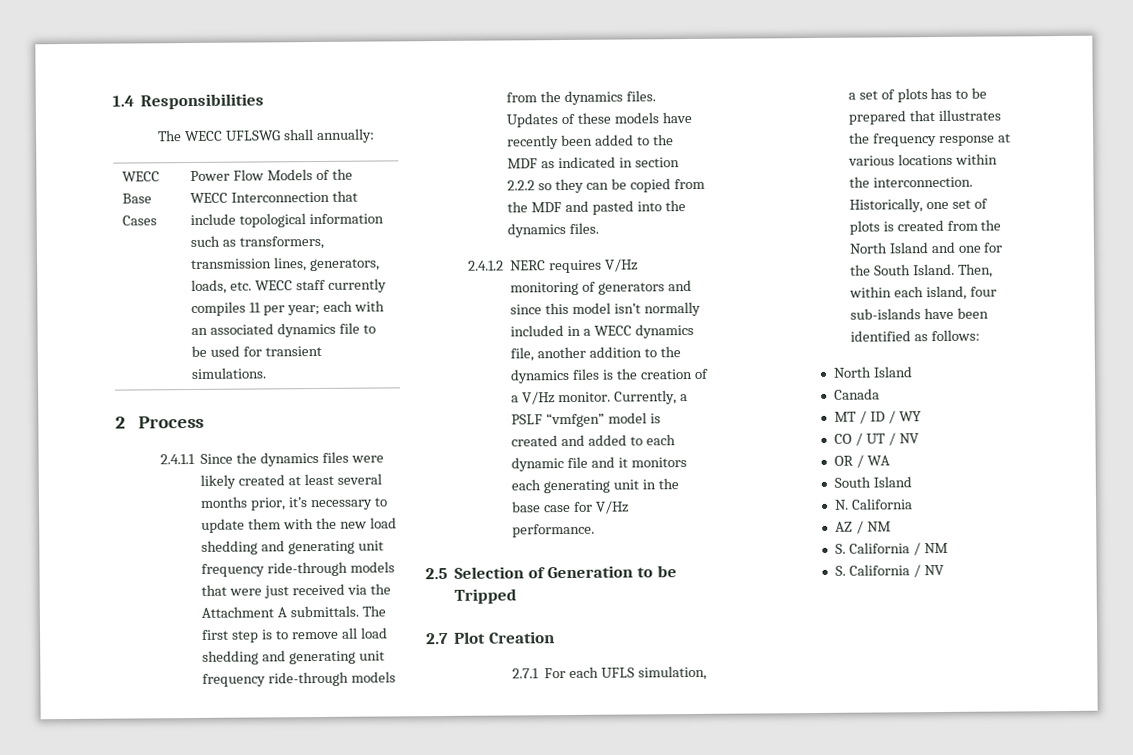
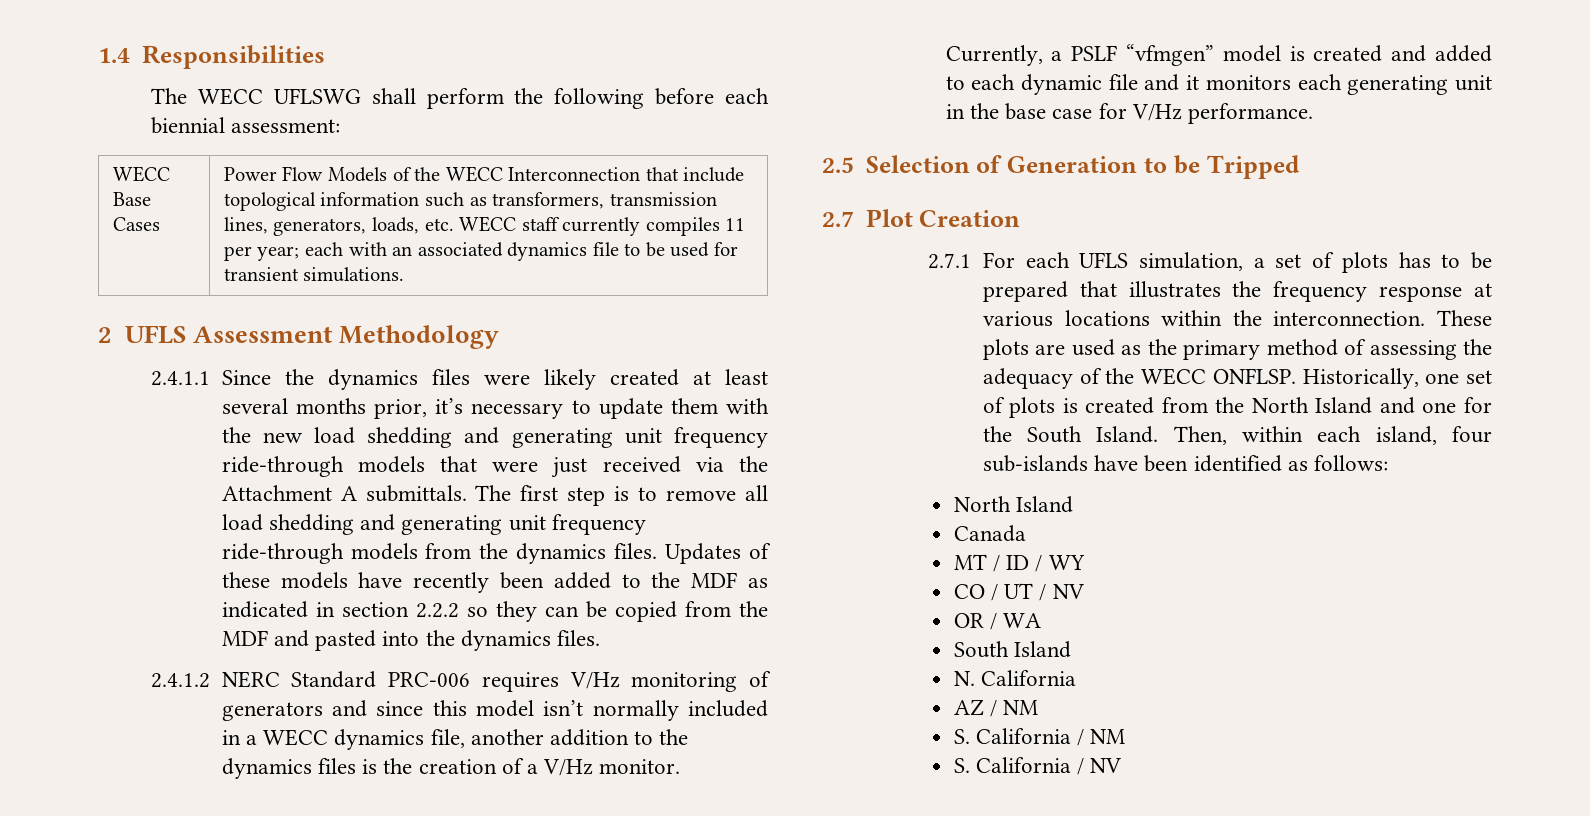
[315,128,375,144] annually: -> [426,88,769,109] [151,117,341,134] perform the following before each biennial assessment:
[137,415,204,429] Process -> [124,325,499,349] UFLS Assessment Methodology
(547, 265) none -> [291,671,471,688] Standard PRC-006
[546,412,606,428] “vmfgen” -> [1126,44,1215,66] “vfmgen”
(973, 182) none -> [1437,310,1492,326] [982,339,1492,360] [982,368,1296,389] These plots are used as the primary method of assessing the adequacy of the WECC ONFLSP.

